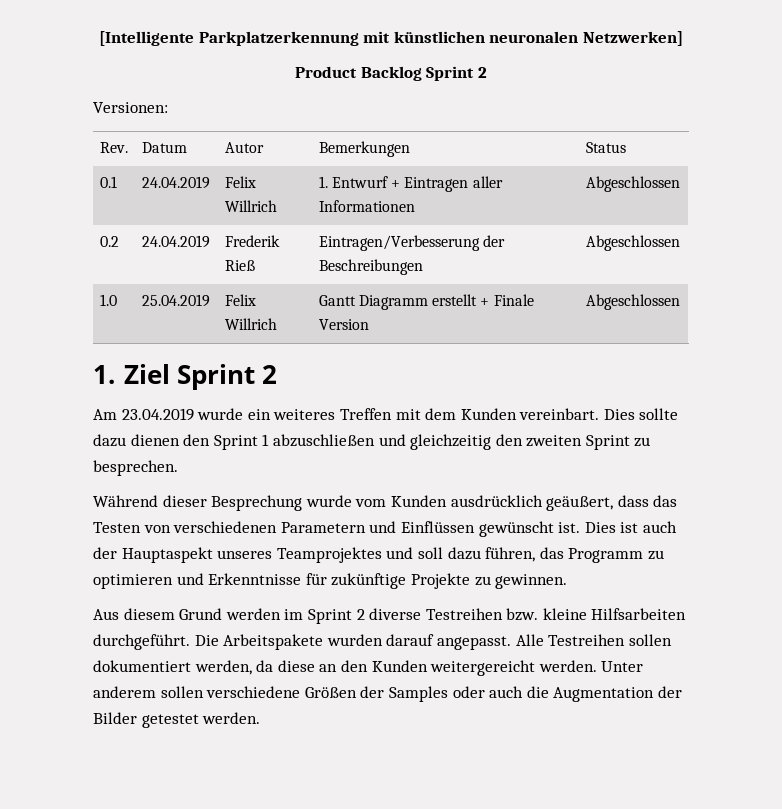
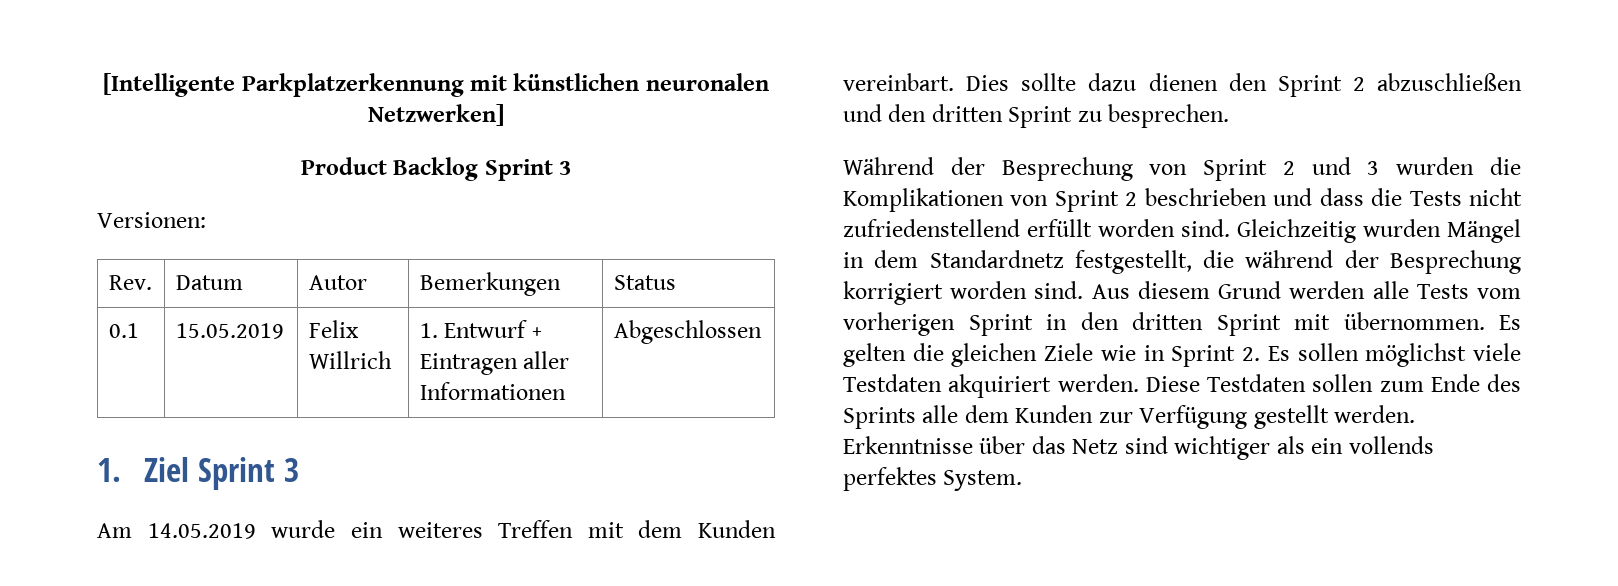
[477,67,487,78] 2 -> [559,161,572,175] 3
[141,176,210,189] 24.04.2019 -> [175,323,284,339] 15.05.2019
[99,236,119,247] [141,235,210,248] [224,235,280,247] [224,260,256,271] [318,235,506,251] [318,259,423,275] [585,235,680,251] [99,294,117,306] [141,294,210,307] [224,294,256,306] [224,318,277,330] [318,294,534,310] [318,319,369,330] [585,294,680,310] // 0.2 | 24.04.2019 | Frederik Rieß | Eintragen/Verbesserung der Beschreibungen | Abgeschlossen // 1.0 | 25.04.2019 | Felix Willrich | Gantt Diagramm erstellt + Finale Version | Abgeschlossen -> (762, 332) none
[261,365,277,384] 2 -> [283,458,299,482] 3
[121,408,194,421] 23.04.2019 -> [147,523,256,539] 14.05.2019
[262,434,270,446] 1 -> [1352,77,1365,91] 2
[410,434,583,450] gleichzeitig den zweiten -> [888,104,1003,122] den dritten
[162,495,678,511] [93,521,677,537] [93,547,664,563] [93,573,568,589] [93,608,687,624] [93,634,672,650] [93,660,644,676] [93,686,682,702] [93,712,261,728] dieser Besprechung wurde vom Kunden ausdrücklich geäußert, dass das Testen von verschiedenen Parametern und Einflüssen gewünscht ist. Dies ist auch der Hauptaspekt unseres Teamprojektes und soll dazu führen, das Programm zu optimieren und Erkenntnisse für zukünftige Projekte zu gewinnen. // Aus diesem Grund werden im Sprint 2 diverse Testreihen bzw. kleine Hilfsarbeiten durchgeführt. Die Arbeitspakete wurden darauf angepasst. Alle Testreihen sollen dokumentiert werden, da diese an den Kunden weitergereicht werden. Unter anderem sollen verschiedene Größen der Samples oder auch die Augmentation der Bilder getestet werden. -> [950,157,1521,181] [843,188,1522,212] [843,219,1521,243] [843,250,1521,274] [843,281,1521,305] [843,312,1521,336] [843,343,1521,367] [843,374,1521,398] [843,405,1416,429] [843,436,1434,460] [843,467,1023,491] der Besprechung von Sprint 2 und 3 wurden die Komplikationen von Sprint 2 beschrieben und dass die Tests nicht zufriedenstellend erfüllt worden sind. Gleichzeitig wurden Mängel in dem Standardnetz festgestellt, die während der Besprechung korrigiert worden sind. Aus diesem Grund werden alle Tests vom vorherigen Sprint in den dritten Sprint mit übernommen. Es gelten die gleichen Ziele wie in Sprint 2. Es sollen möglichst viele Testdaten akquiriert werden. Diese Testdaten sollen zum Ende des Sprints alle dem Kunden zur Verfügung gestellt werden. Erkenntnisse über das Netz sind wichtiger als ein vollends perfektes System.

